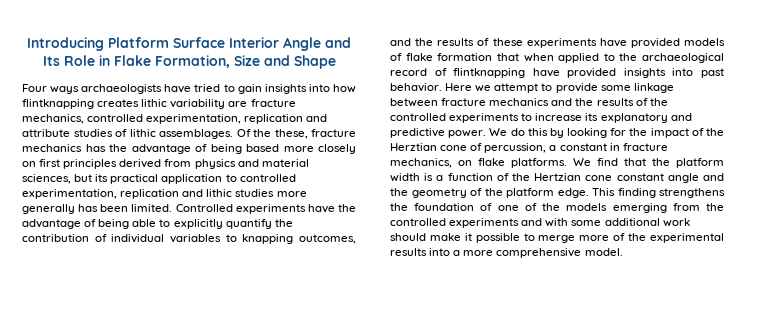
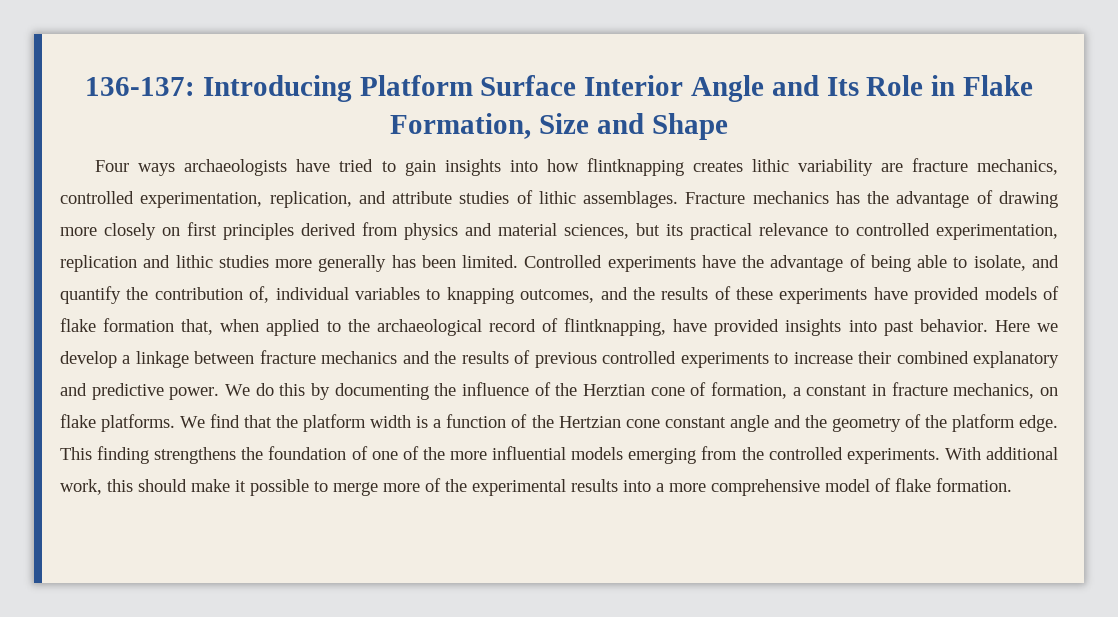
(27, 44) none -> [84,77,195,96] 136-137:
[244,114,304,124] replication -> [269,191,352,208] replication,
[236,129,356,139] Of the these, fracture -> [685,192,746,204] Fracture
[210,144,279,154] being based -> [998,191,1058,208] drawing
[161,174,223,184] application -> [759,223,828,236] relevance
[173,219,223,229] explicitly -> [973,255,1060,271] isolate, and
[94,234,107,242] of -> [249,286,270,303] of,
[496,53,519,61] that -> [181,319,214,335] that,
[453,68,526,78] flintknapping -> [564,318,667,336] flintknapping,
[494,83,631,93] attempt to provide some -> [60,351,131,368] develop a
[649,98,668,106] the -> [534,352,597,368] previous
[585,113,599,121] its -> [858,351,969,364] their combined
[567,128,689,138] looking for the impact -> [334,382,529,400] documenting the influence
[484,143,547,153] percussion, -> [711,382,787,399] formation,
(561, 207) none -> [449,446,567,460] more influential
[449,218,690,228] experiments and with some additional work -> [846,447,1058,464] [60,479,133,495] experiments. With additional work, this
[584,248,623,256] model. -> [825,478,1012,492] model of flake formation.

